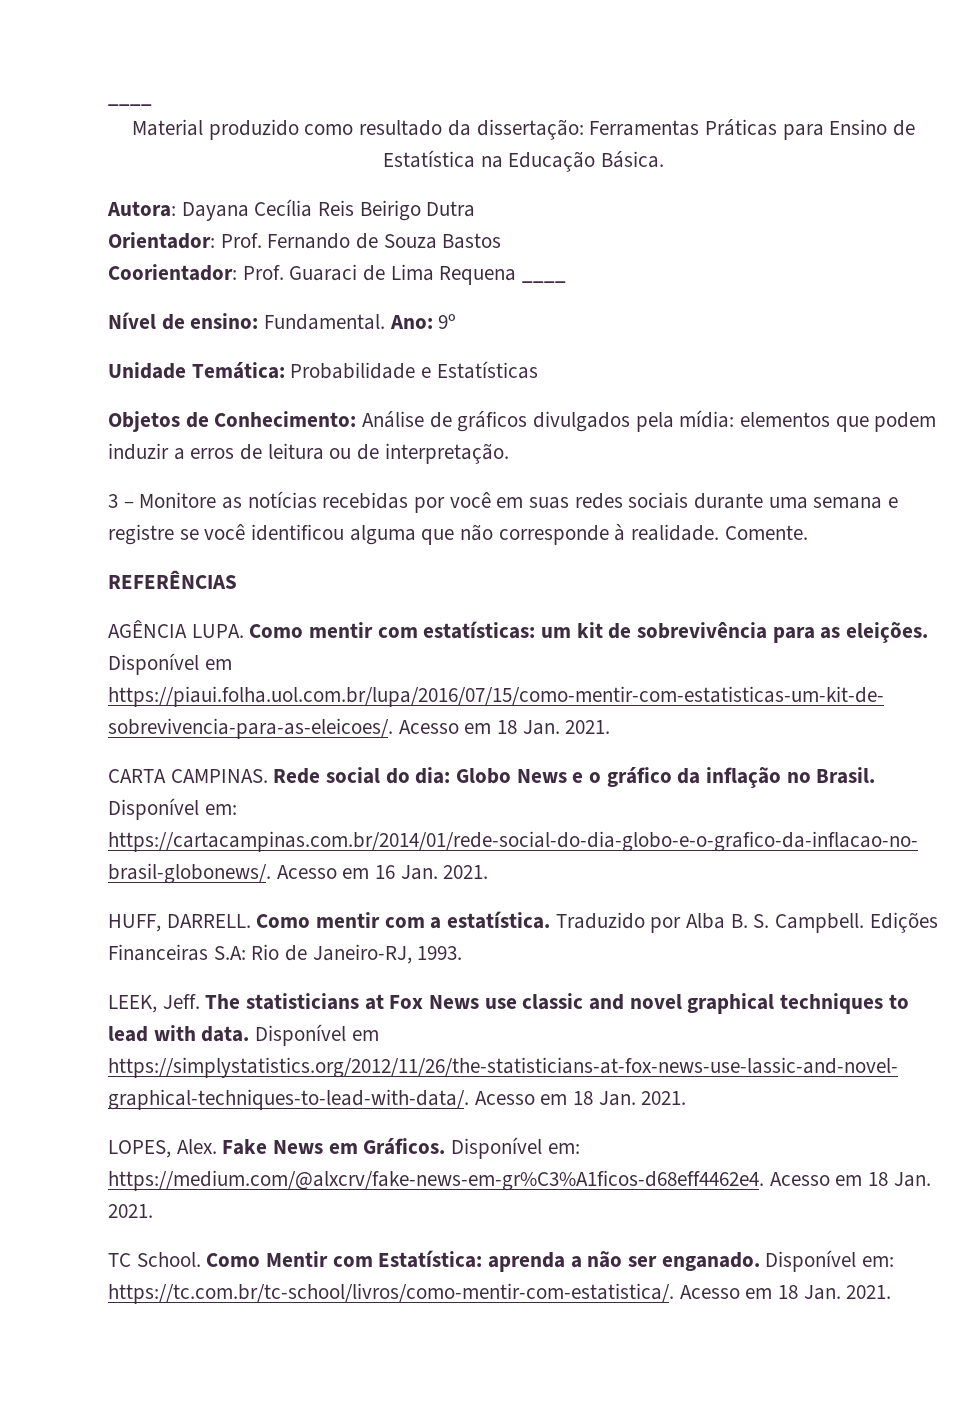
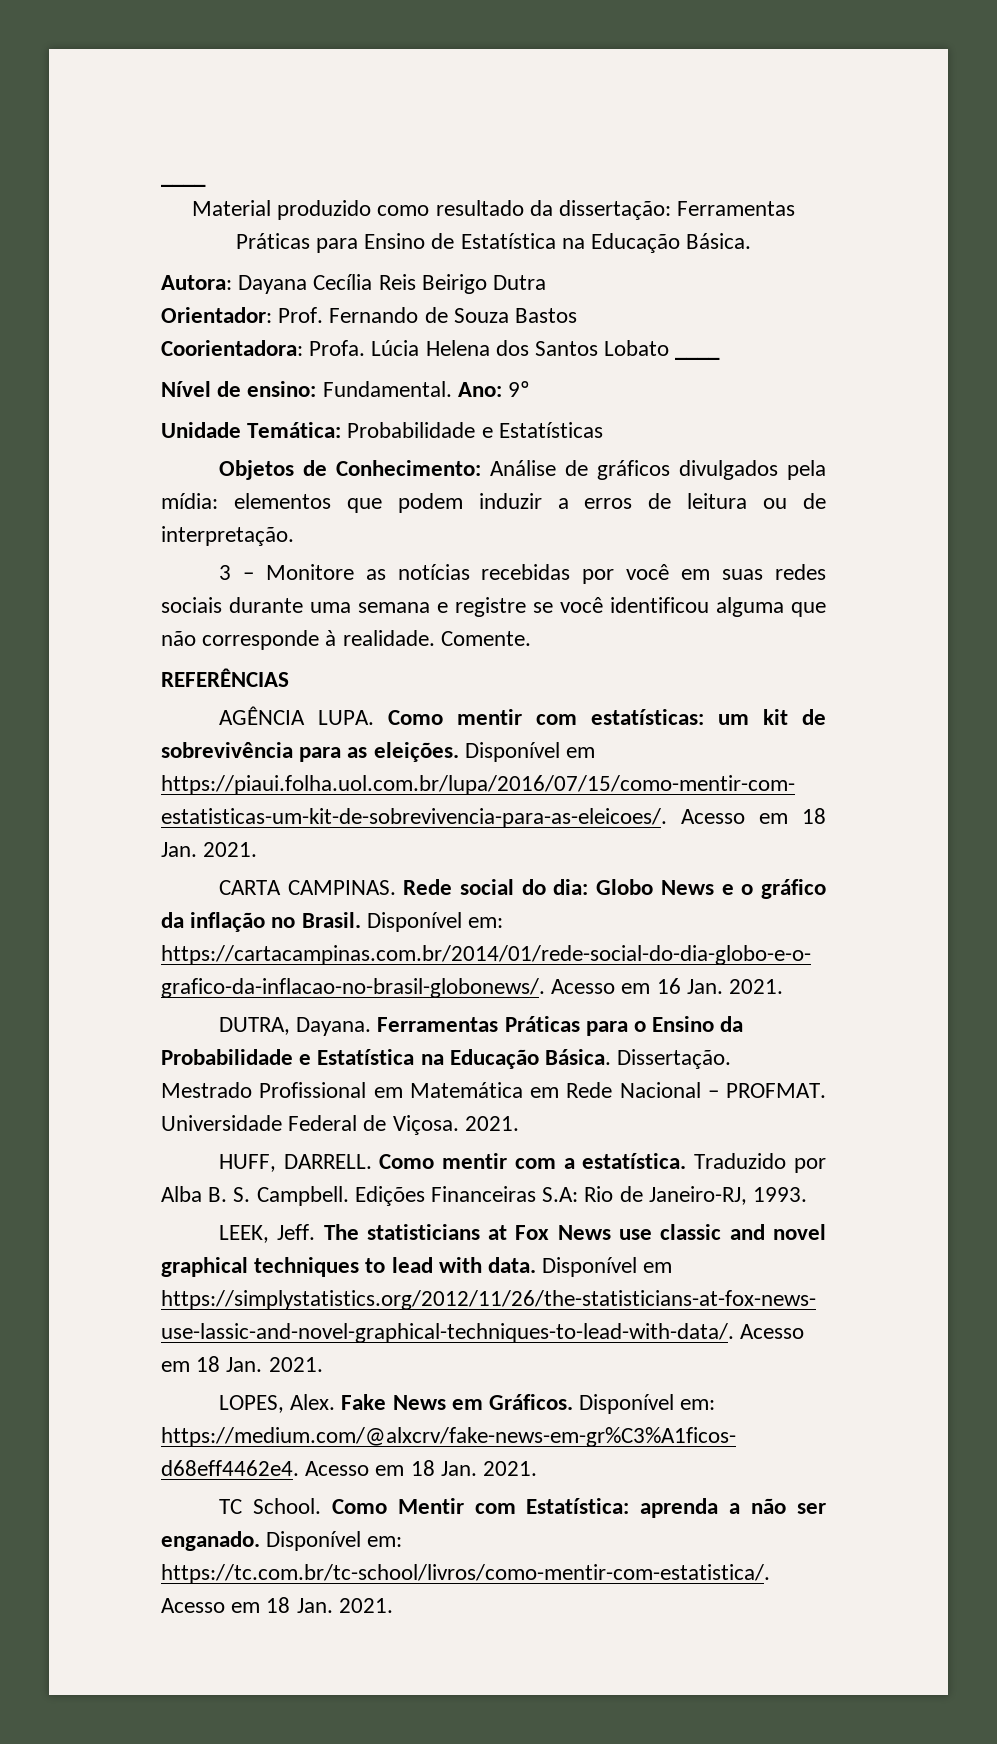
[108,264,517,285] Coorientador: Prof. Guaraci de Lima Requena -> [161,340,670,356] Coorientadora: Profa. Lúcia Helena dos Santos Lobato
(489, 872) none -> [218,1016,744,1036] [161,1049,732,1069] [161,1082,826,1098] [161,1115,519,1135] // DUTRA, Dayana. Ferramentas Práticas para o Ensino da Probabilidade e Estatística na Educação Básica. Dissertação. Mestrado Profissional em Matemática em Rede Nacional – PROFMAT. Universidade Federal de Viçosa. 2021.

